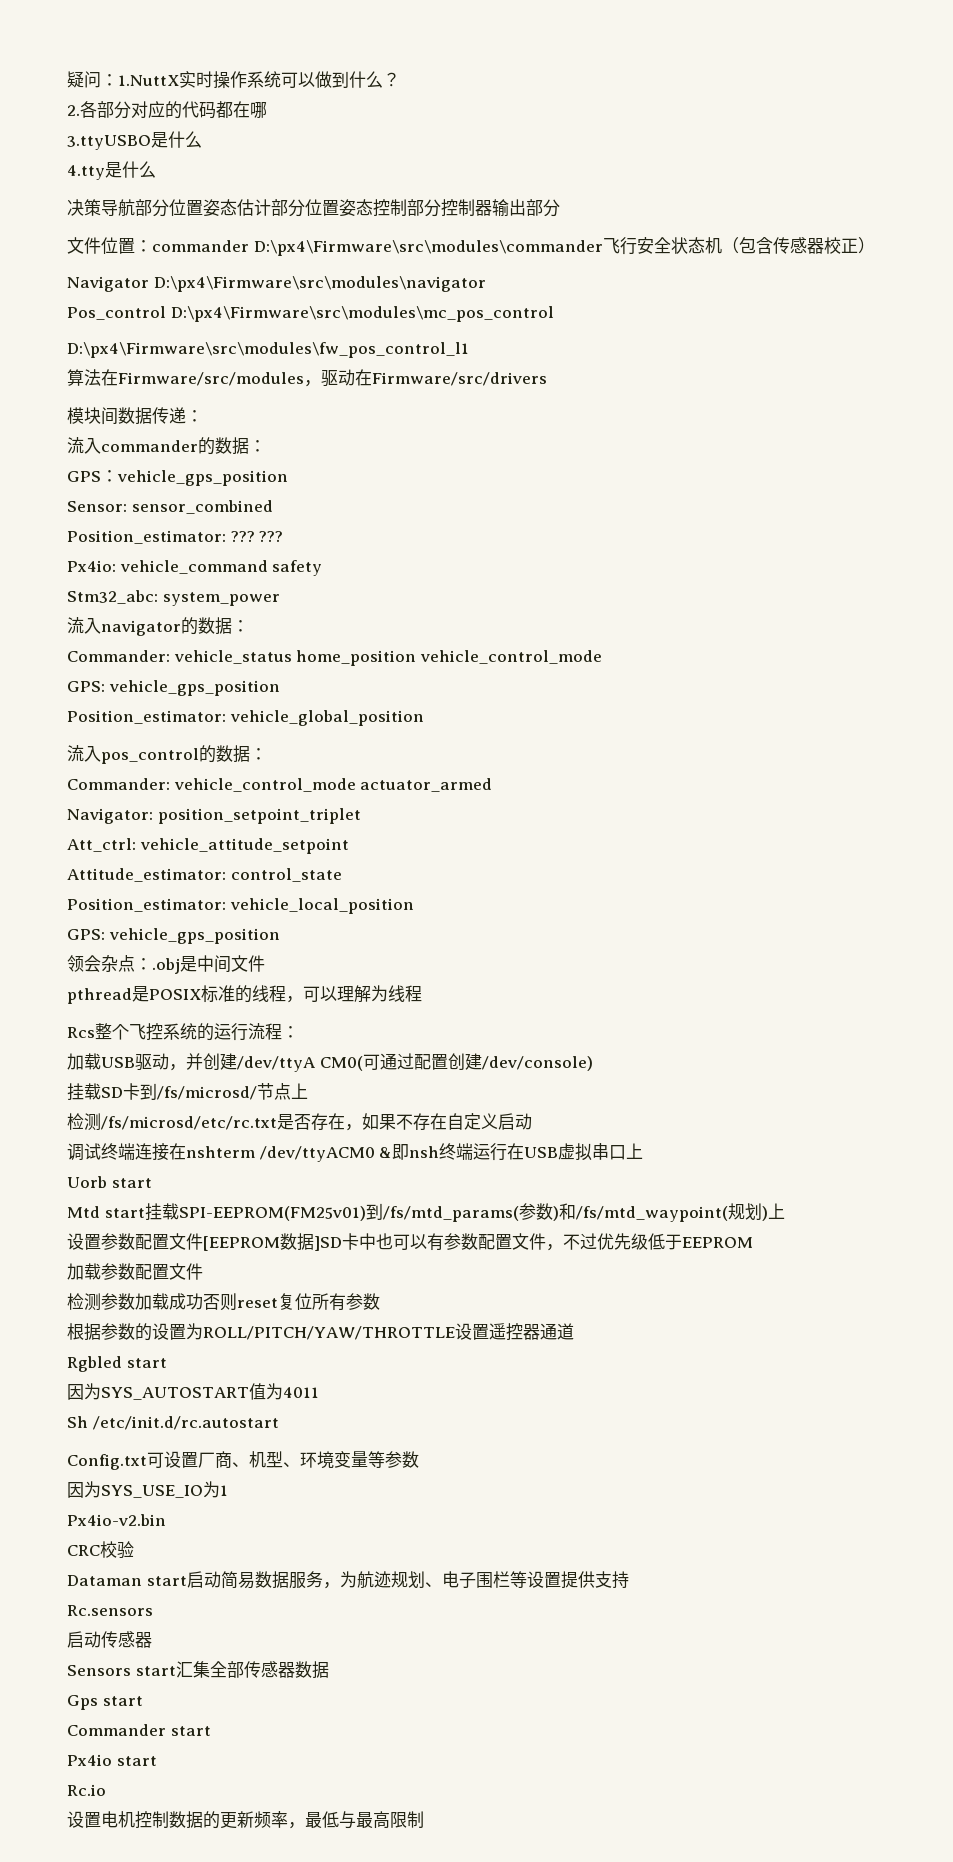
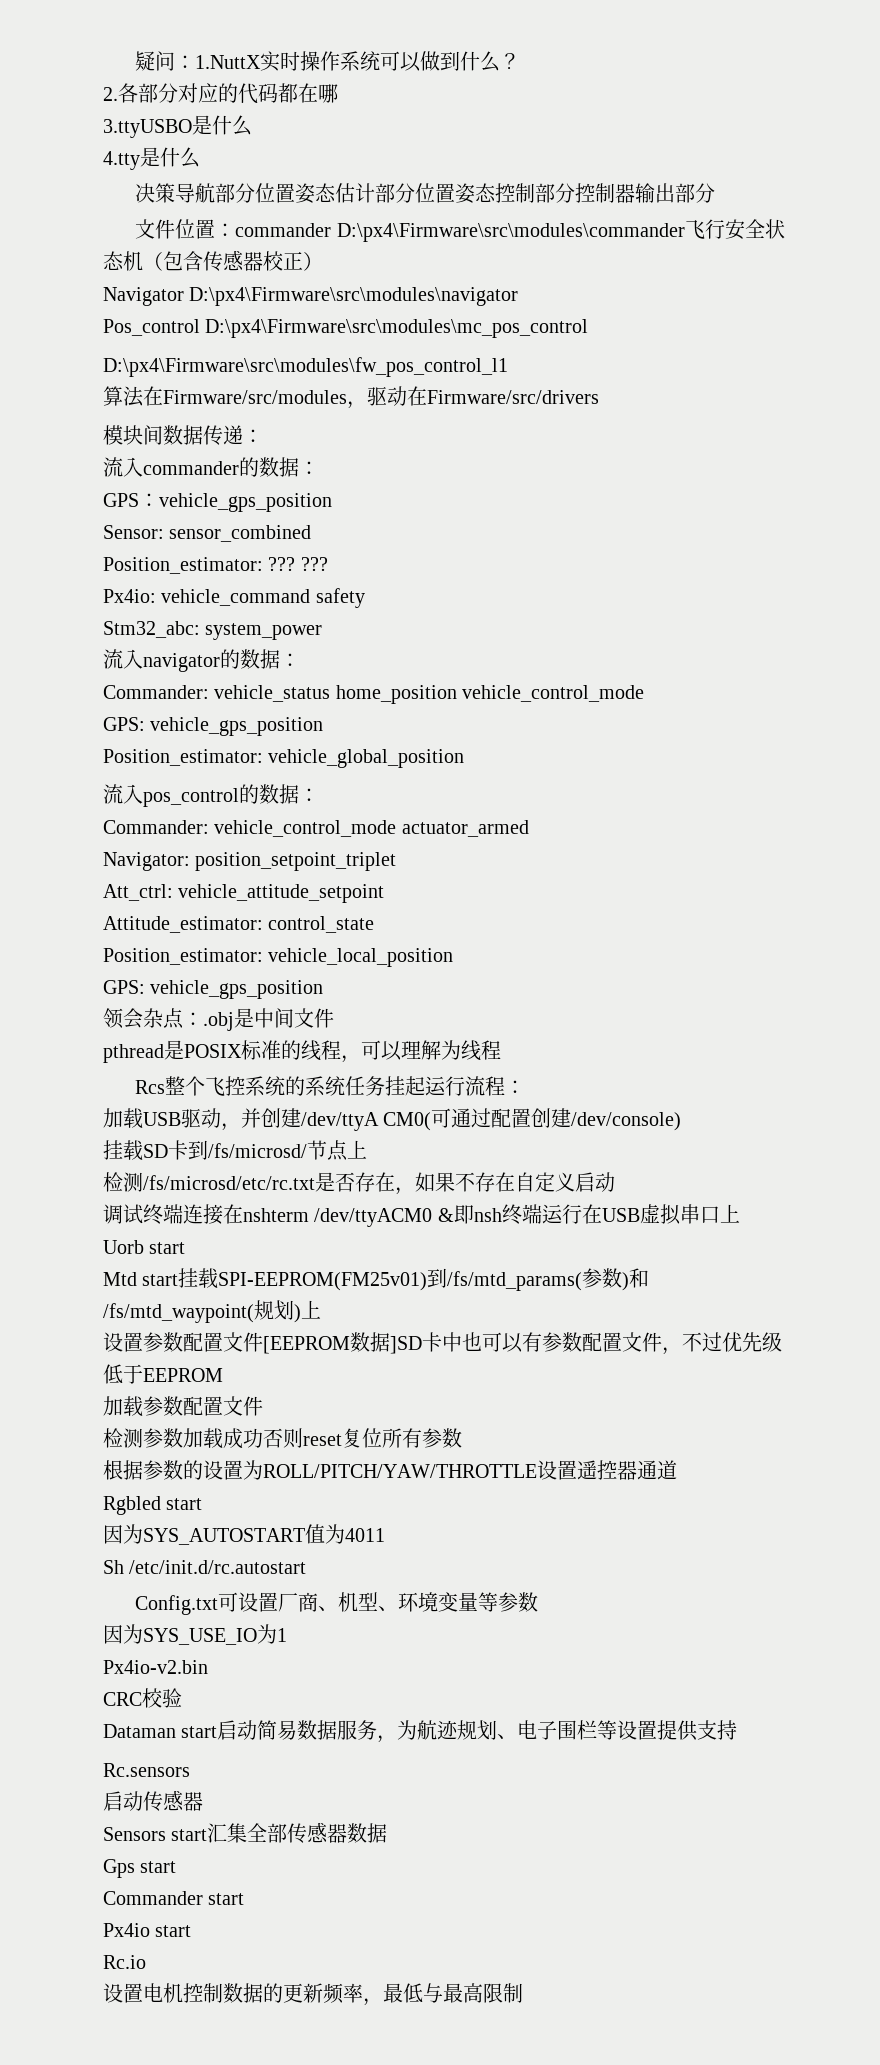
(214, 1032) none -> [305,1076,426,1096] 系统任务挂起

